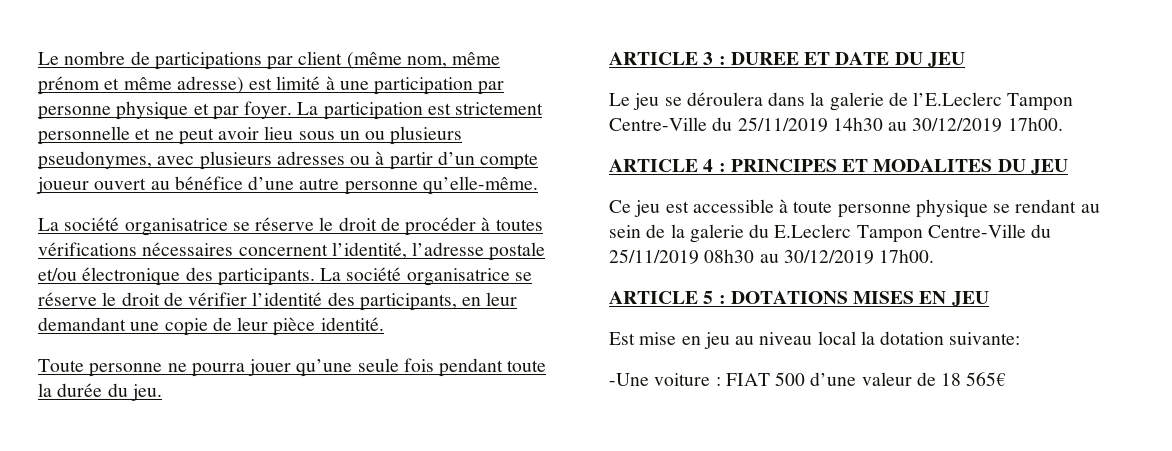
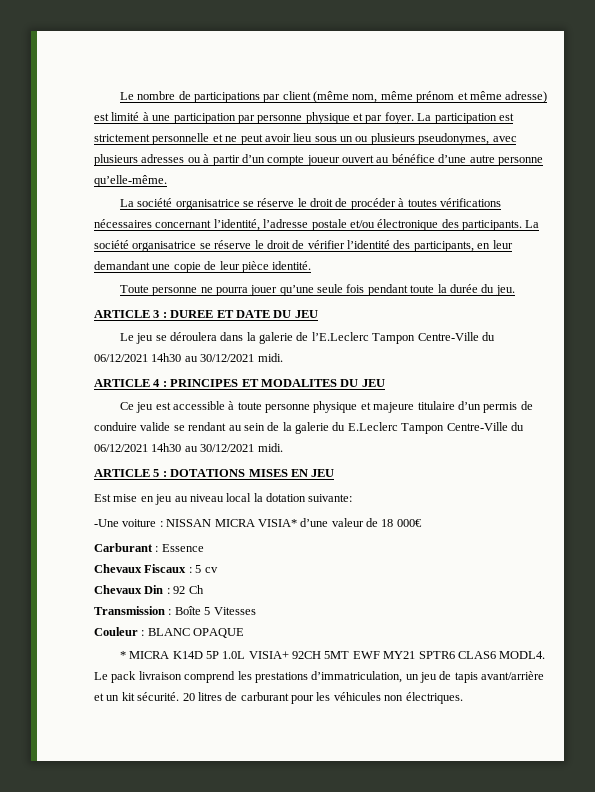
[238,244,328,256] concernent -> [155,220,212,228] concernant
[737,117,1063,132] 25/11/2019 14h30 au 30/12/2019 17h00. -> [94,353,283,362] 06/12/2021 14h30 au 30/12/2021 midi.
(988, 208) none -> [360,401,533,413] [94,422,171,431] et majeure titulaire d’un permis de conduire valide
[609,249,935,264] 25/11/2019 08h30 au 30/12/2019 17h00. -> [94,443,283,452] 06/12/2021 14h30 au 30/12/2021 midi.
[725,372,806,386] FIAT 500 -> [166,519,297,527] NISSAN MICRA VISIA*
[966,372,1007,386] 565€ -> [396,519,422,527] [94,543,204,552] [94,564,218,573] [94,585,204,594] [94,606,256,615] [94,627,245,638] [119,651,546,659] [94,671,545,683] [94,692,463,704] 000€ // Carburant : Essence // Chevaux Fiscaux : 5 cv // Chevaux Din : 92 Ch // Transmission : Boîte 5 Vitesses // Couleur : BLANC OPAQUE // * MICRA K14D 5P 1.0L VISIA+ 92CH 5MT EWF MY21 SPTR6 CLAS6 MODL4. Le pack livraison comprend les prestations d’immatriculation, un jeu de tapis avant/arrière et un kit sécurité. 20 litres de carburant pour les véhicules non électriques.

